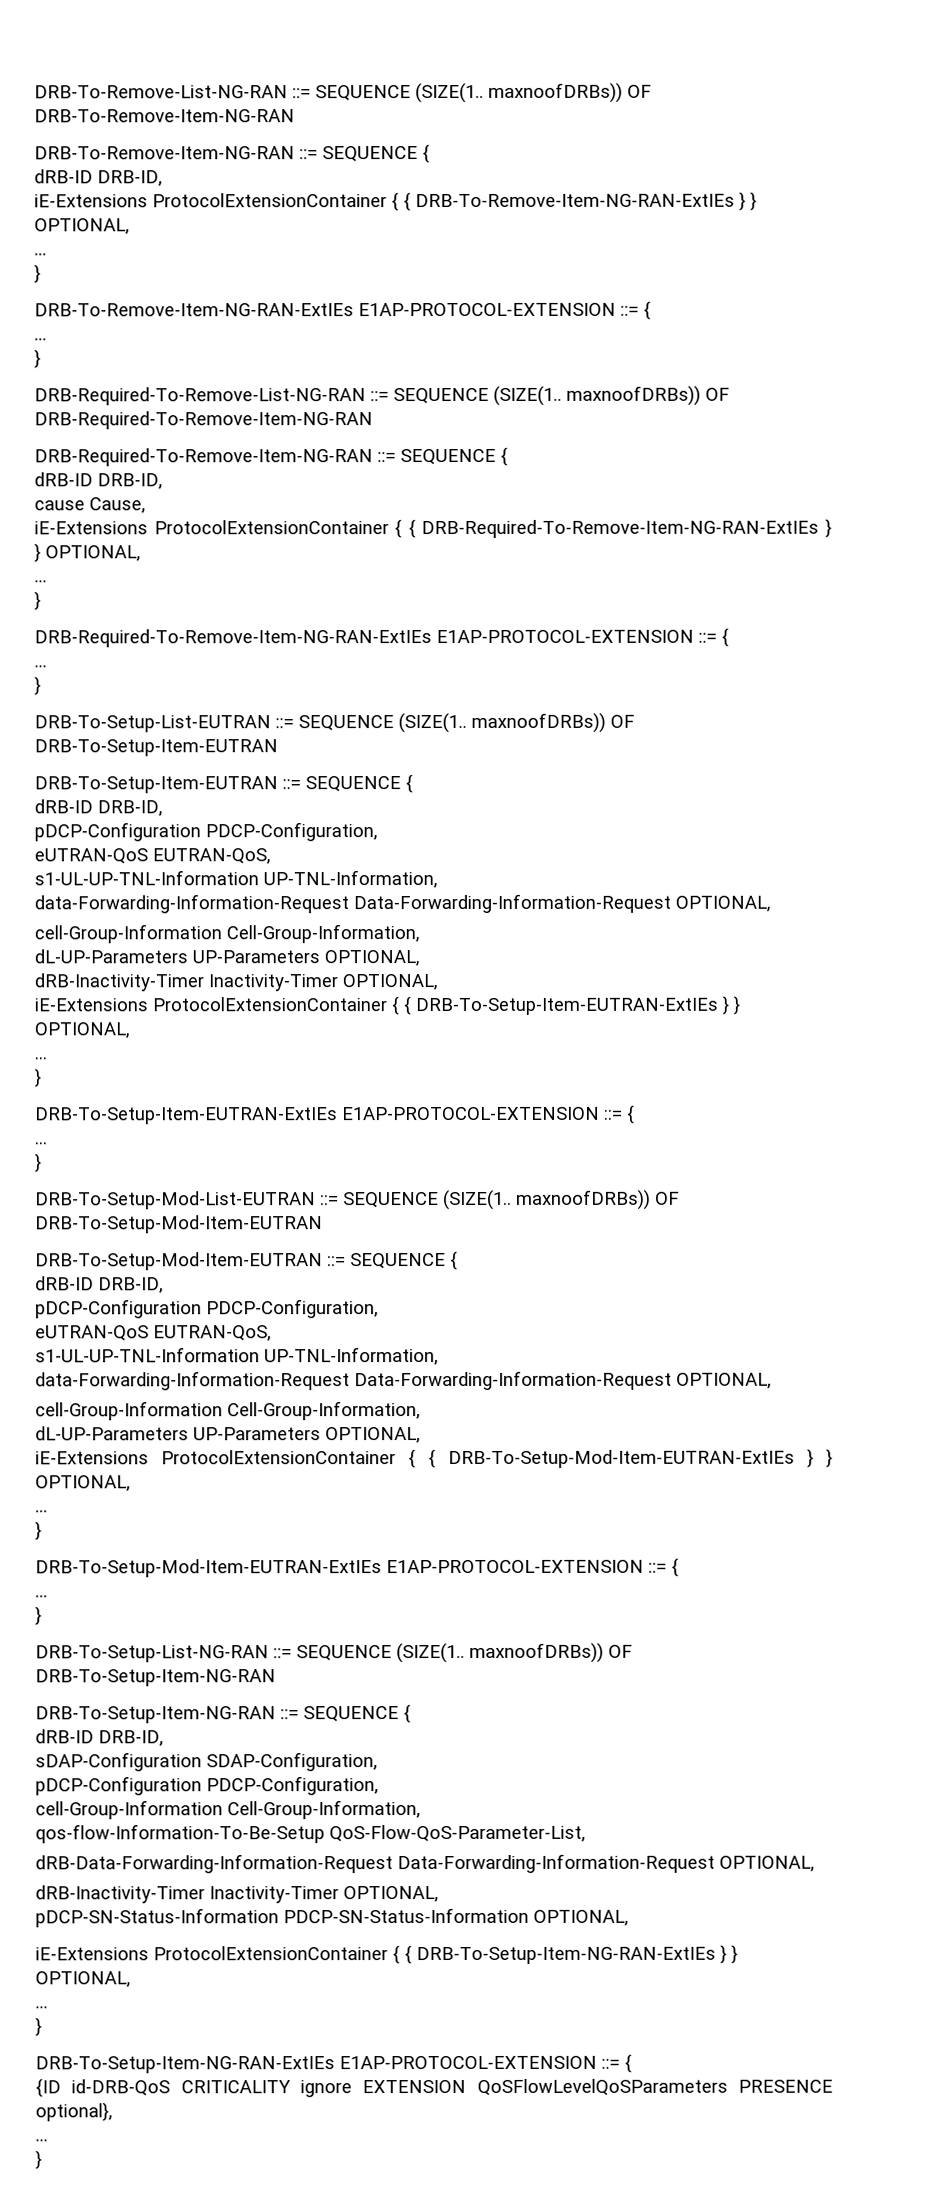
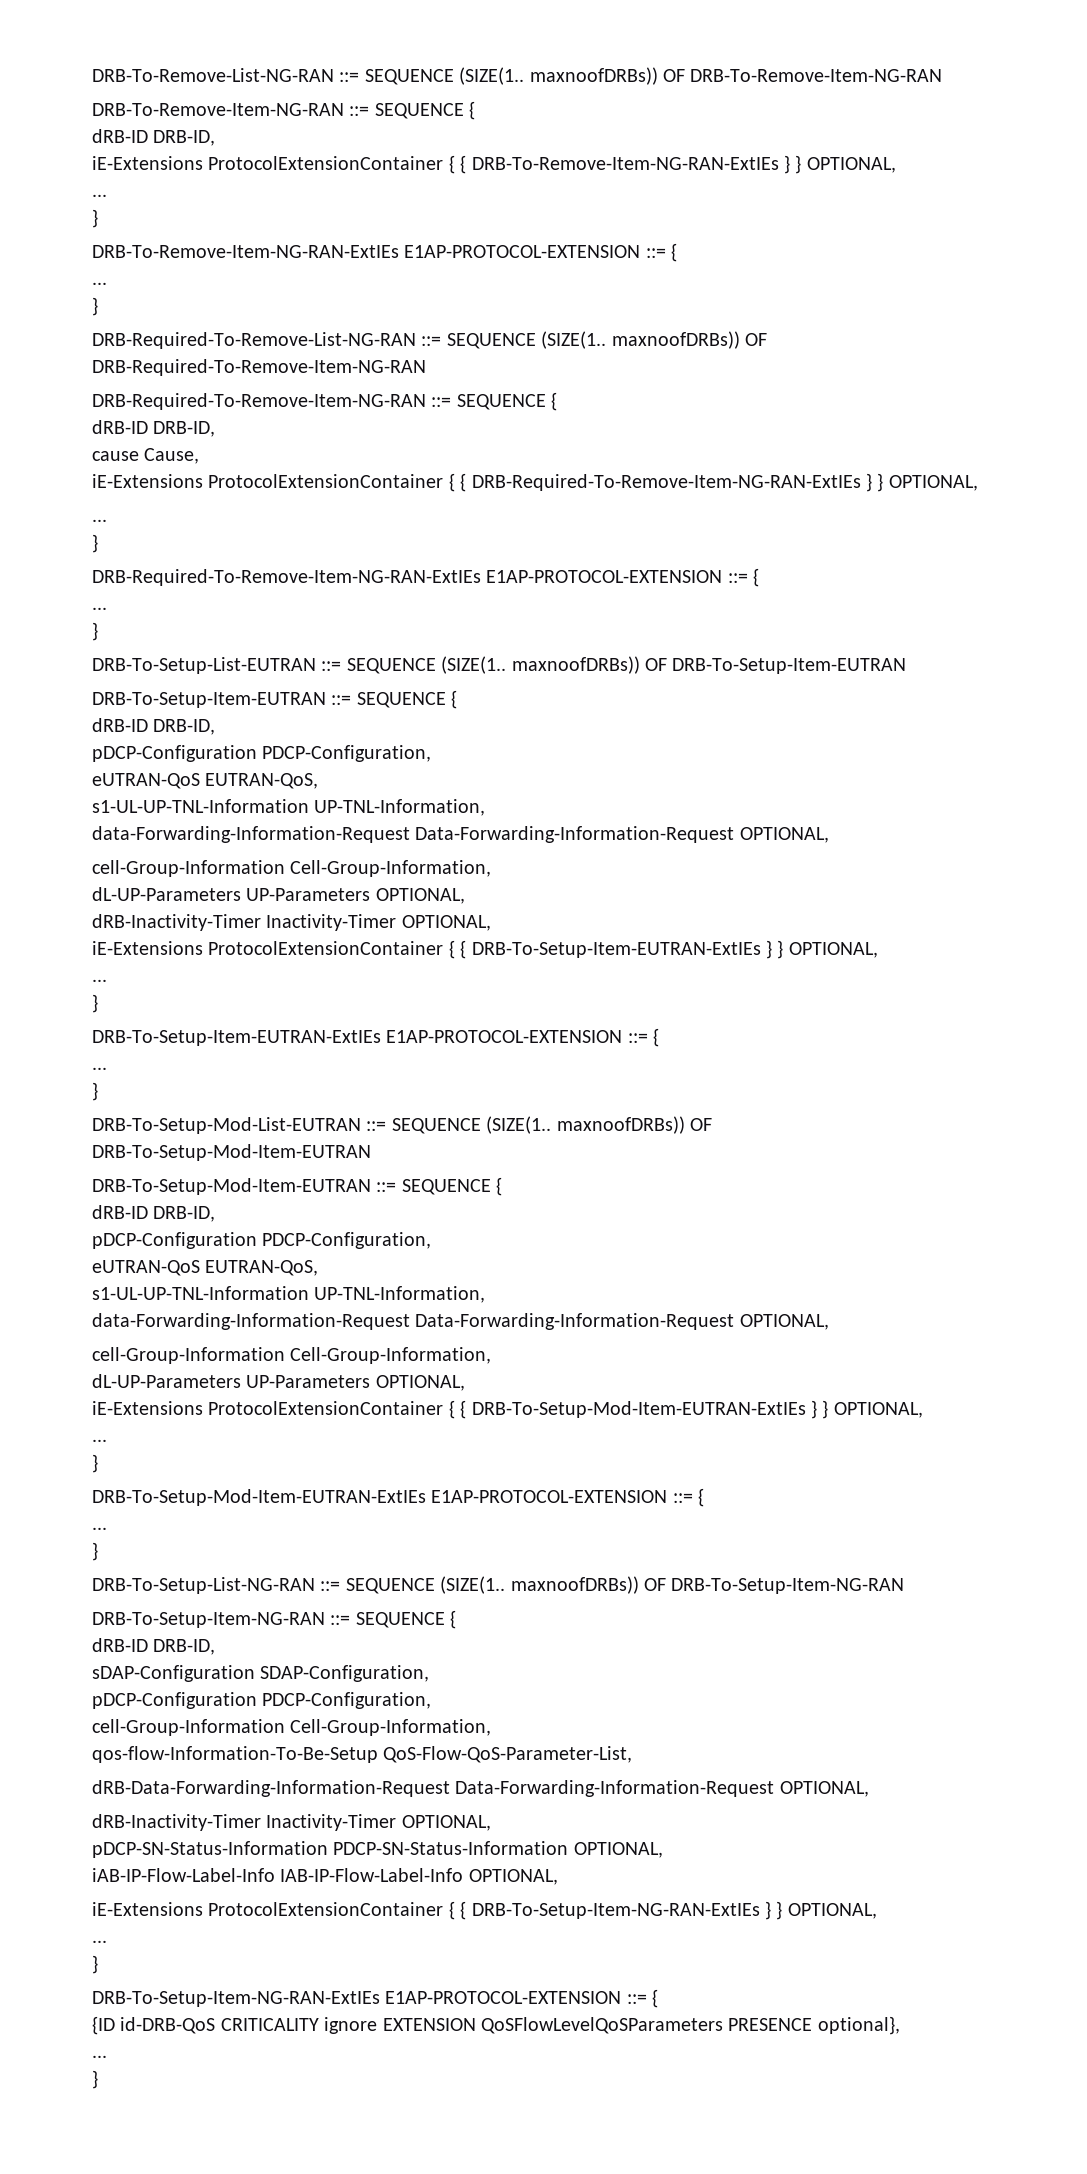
(629, 1917) none -> [92,1868,558,1885] // iAB-IP-Flow-Label-Info IAB-IP-Flow-Label-Info OPTIONAL,

